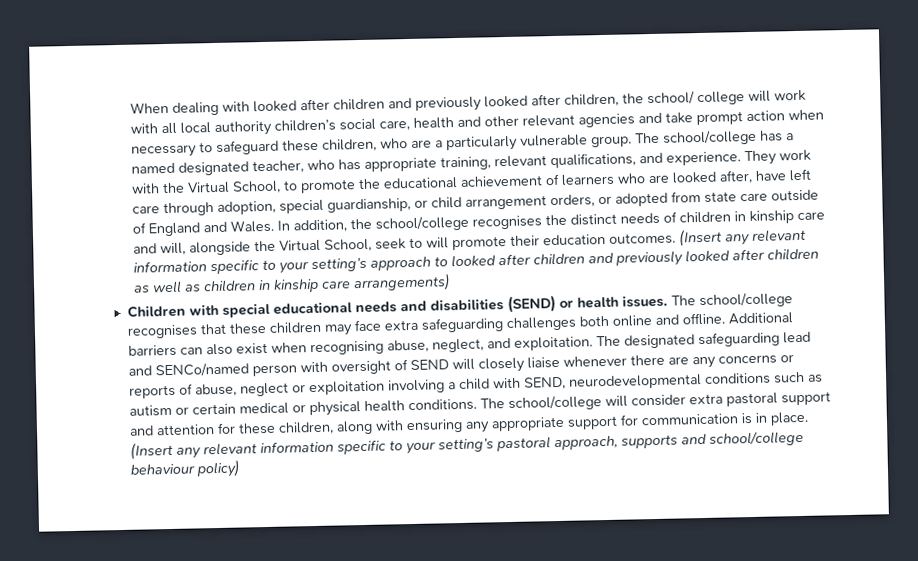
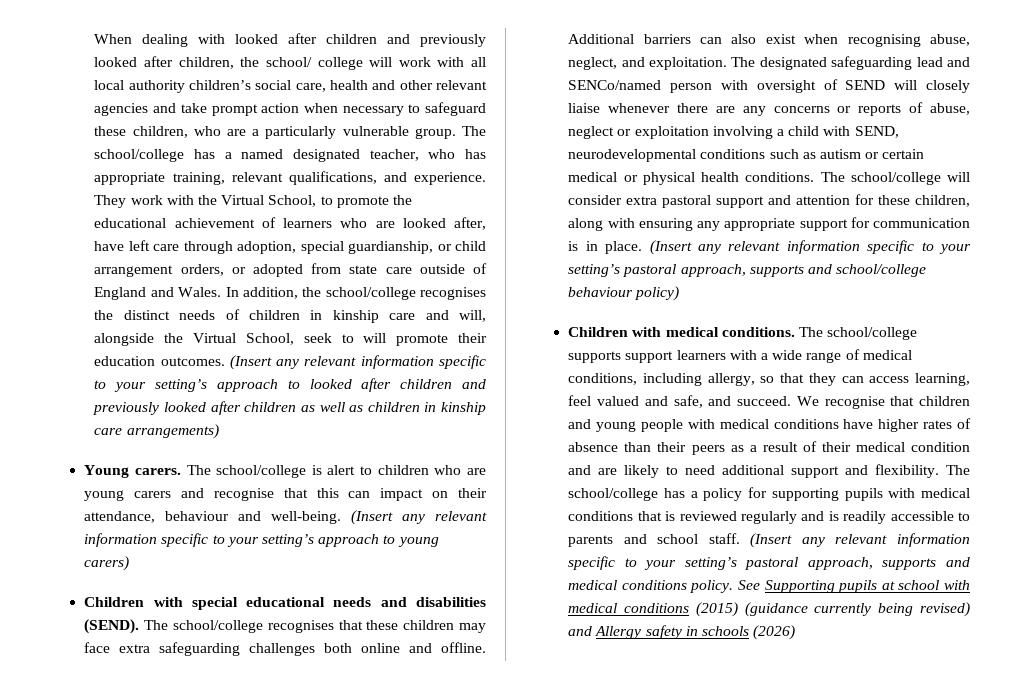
(451, 283) none -> [84,465,486,478] [84,488,487,501] [84,510,487,525] [84,533,439,547] [84,556,130,571] // Young carers. The school/college is alert to children who are young carers and recognise that this can impact on their attendance, behaviour and well-being. (Insert any relevant information specific to your setting’s approach to young carers)
[506,294,668,314] (SEND) or health issues. -> [84,619,140,634] (SEND).
(240, 468) none -> [568,327,918,340] [568,349,912,363] [568,373,970,386] [568,395,970,409] [568,418,971,432] [568,441,971,455] [568,464,970,478] [568,487,970,501] [568,511,970,524] [568,533,970,548] [568,556,970,570] [568,580,970,593] [568,602,970,617] [568,625,796,640] // Children with medical conditions. The school/college supports support learners with a wide range of medical conditions, including allergy, so that they can access learning, feel valued and safe, and succeed. We recognise that children and young people with medical conditions have higher rates of absence than their peers as a result of their medical condition and are likely to need additional support and flexibility. The school/college has a policy for supporting pupils with medical conditions that is reviewed regularly and is readily accessible to parents and school staff. (Insert any relevant information specific to your setting’s pastoral approach, supports and medical conditions policy. See Supporting pupils at school with medical conditions (2015) (guidance currently being revised) and Allergy safety in schools (2026)

